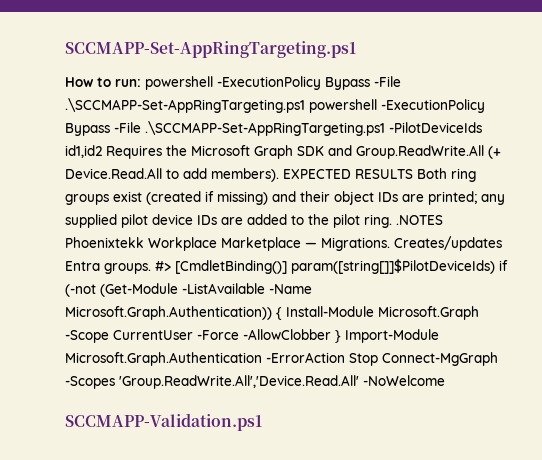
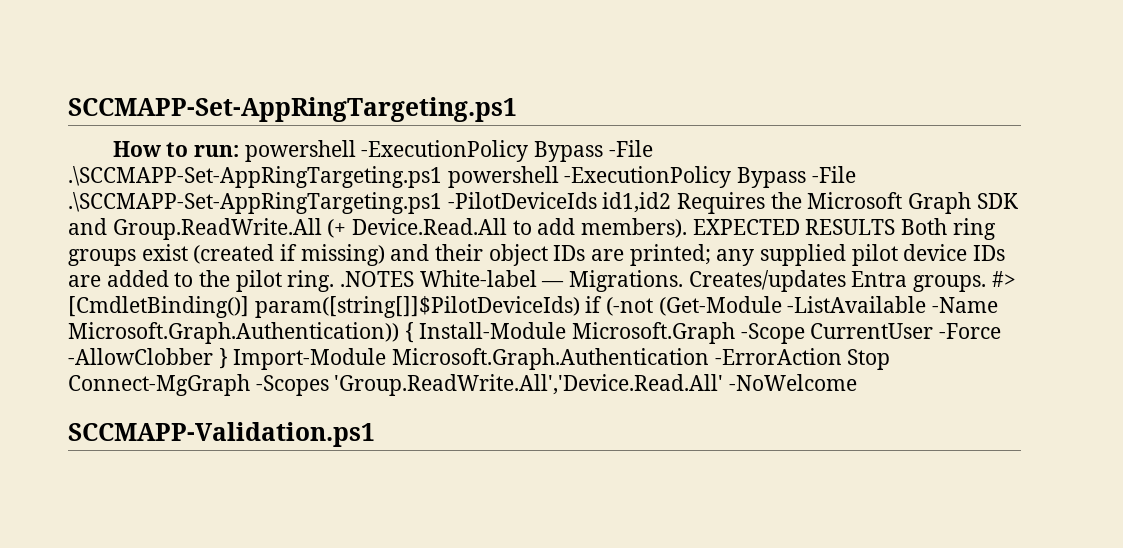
[65,237,301,251] Phoenixtekk Workplace Marketplace -> [419,270,537,287] White-label

